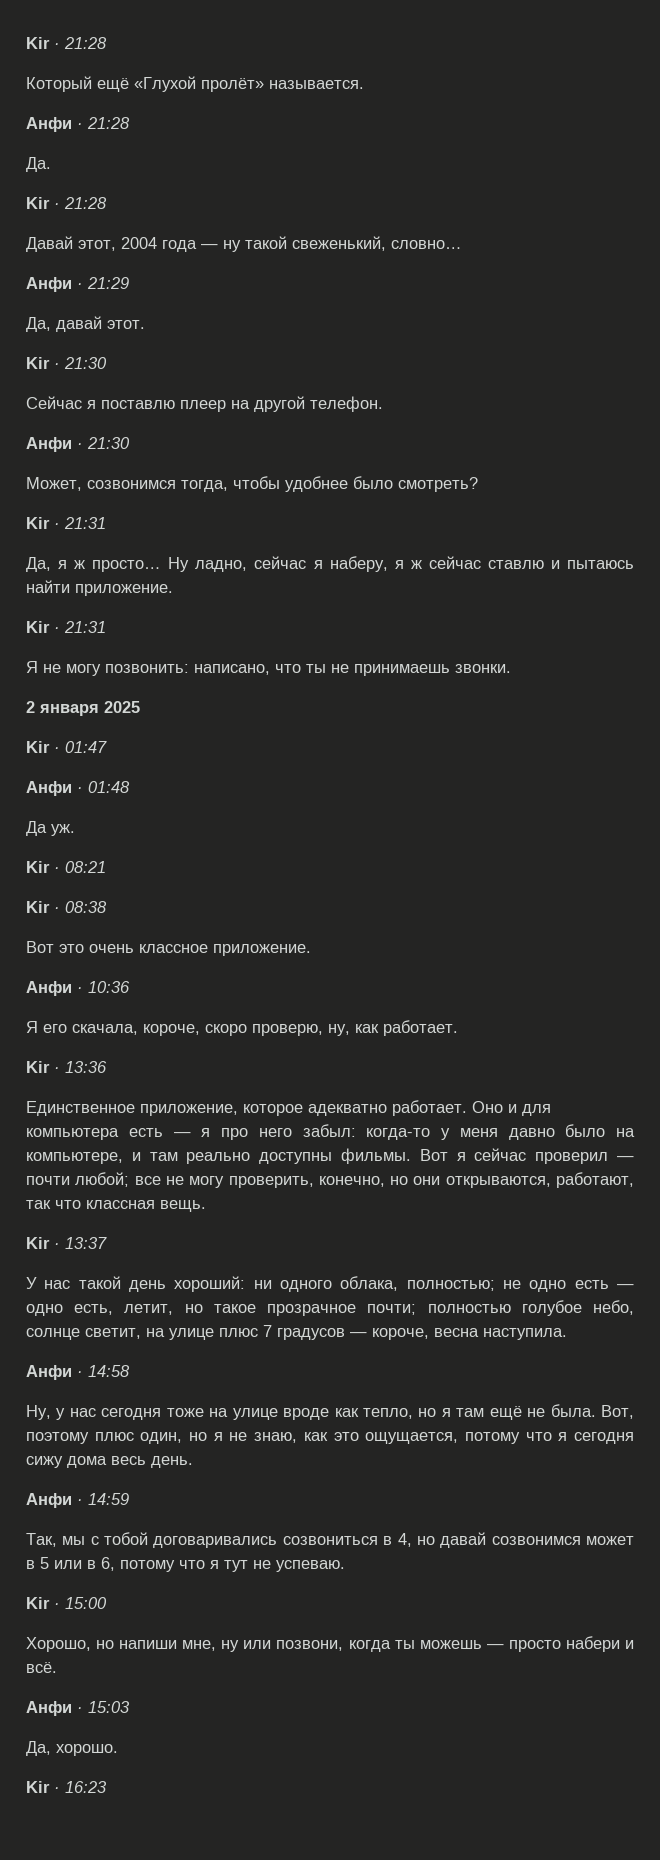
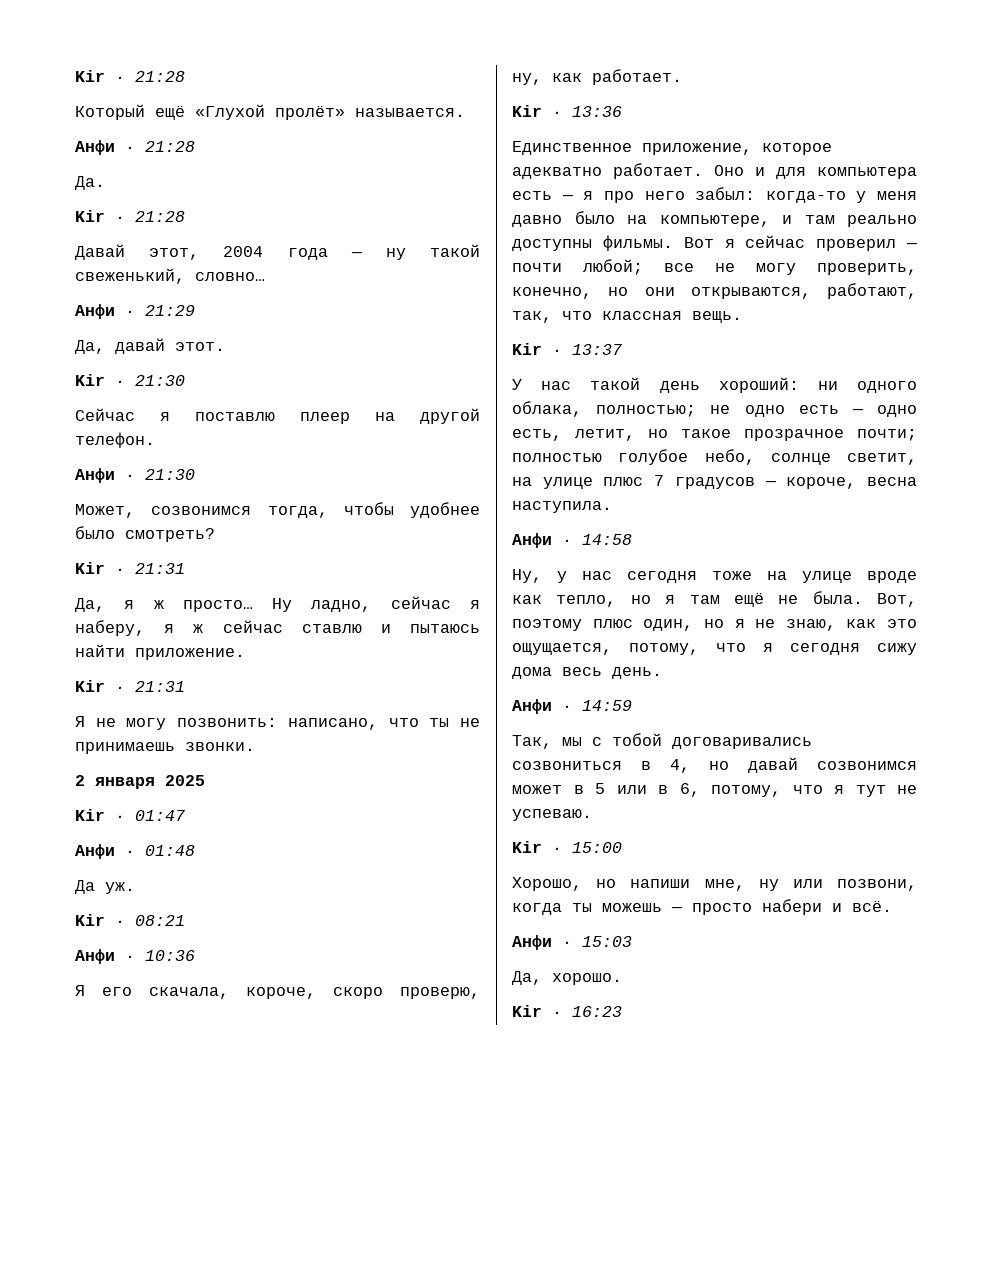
[26,901,107,913] [26,941,311,956] // Kir · 08:38 // Вот это очень классное приложение. -> (185, 920) none
[26,1200,51,1209] так -> [512,311,552,323] так,
[464,1432,520,1444] потому -> [629,643,699,655] потому,
[120,1560,175,1572] потому -> [711,785,781,797] потому,

